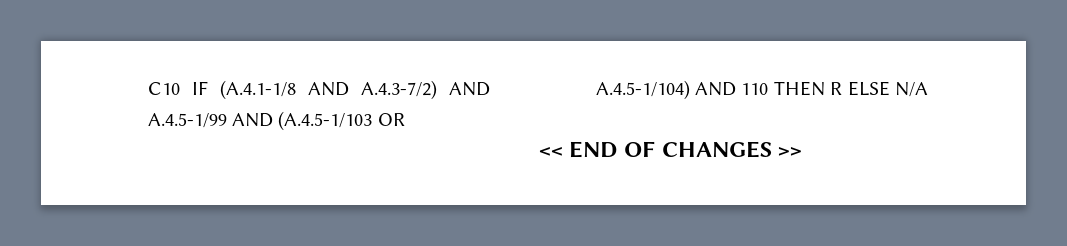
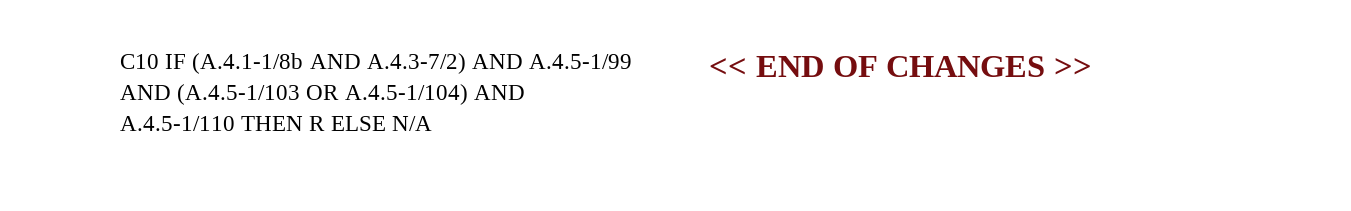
[219,80,296,100] (A.4.1-1/8 -> [192,53,304,74] (A.4.1-1/8b
[741,83,769,95] 110 -> [119,116,235,131] A.4.5-1/110

